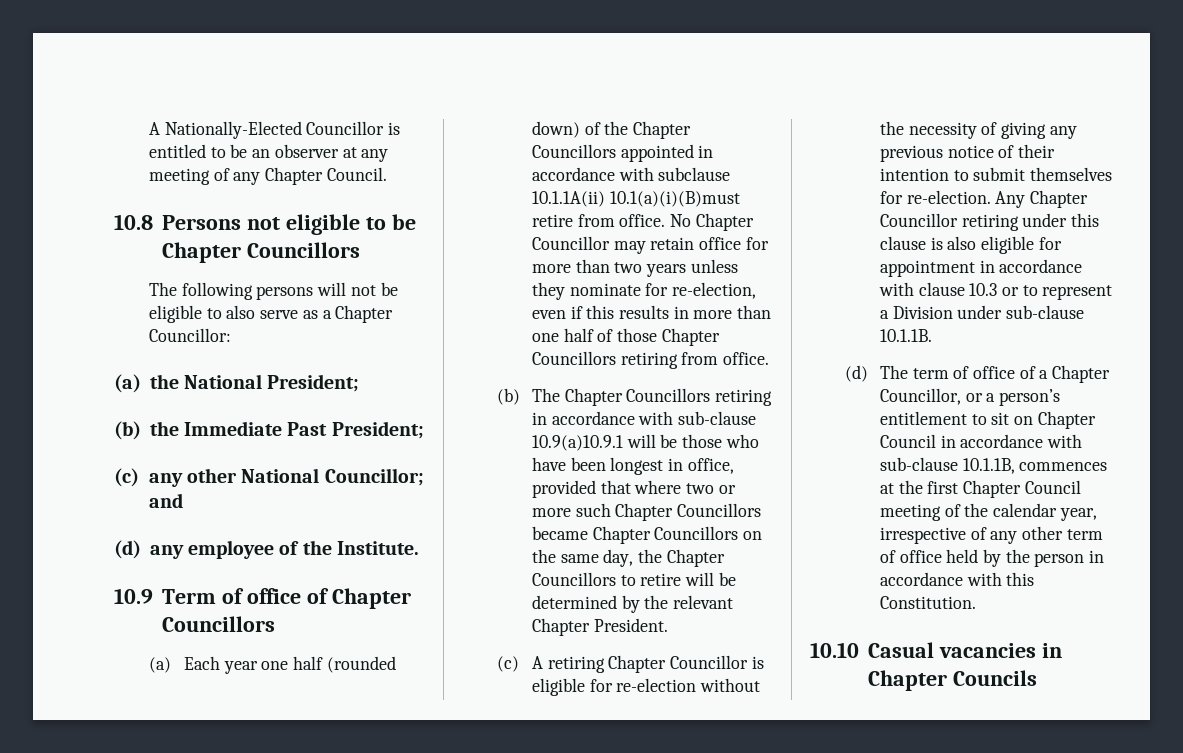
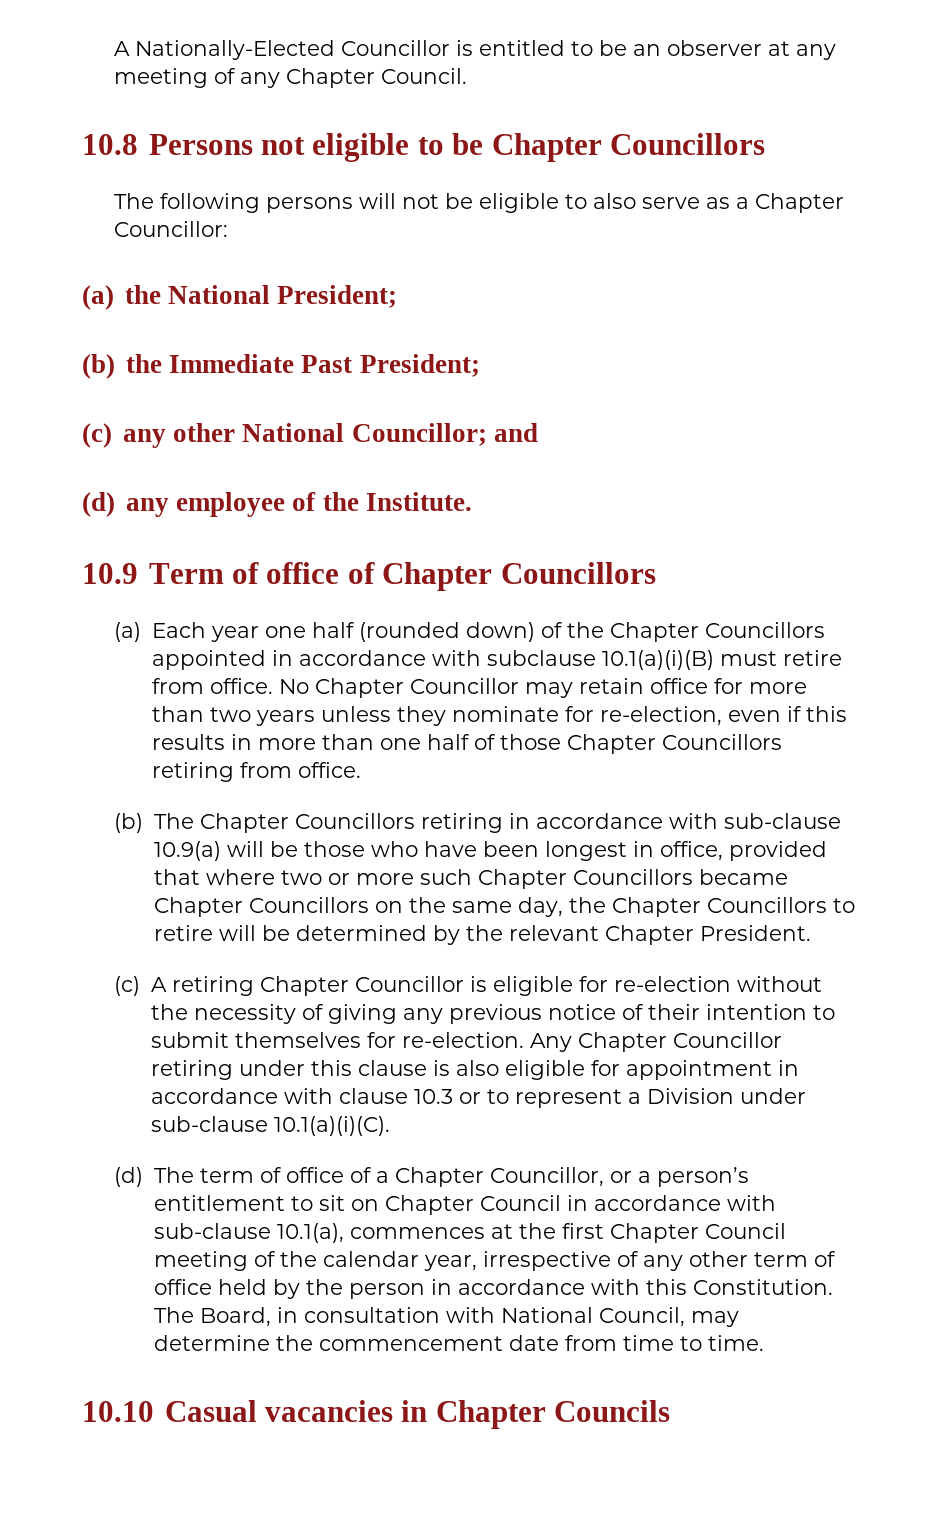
[531,191,740,207] 10.1.1A(ii) 10.1(a)(i)(B)must -> [601,650,777,670] 10.1(a)(i)(B) must
[531,435,623,451] 10.9(a)10.9.1 -> [153,841,221,861] 10.9(a)
[879,329,932,342] 10.1.1B. -> [273,1116,390,1136] 10.1(a)(i)(C).
[962,458,1015,474] 10.1.1B, -> [276,1223,344,1243] 10.1(a),
(976, 602) none -> [153,1307,739,1327] [153,1335,764,1351] The Board, in consultation with National Council, may determine the commencement date from time to time.

